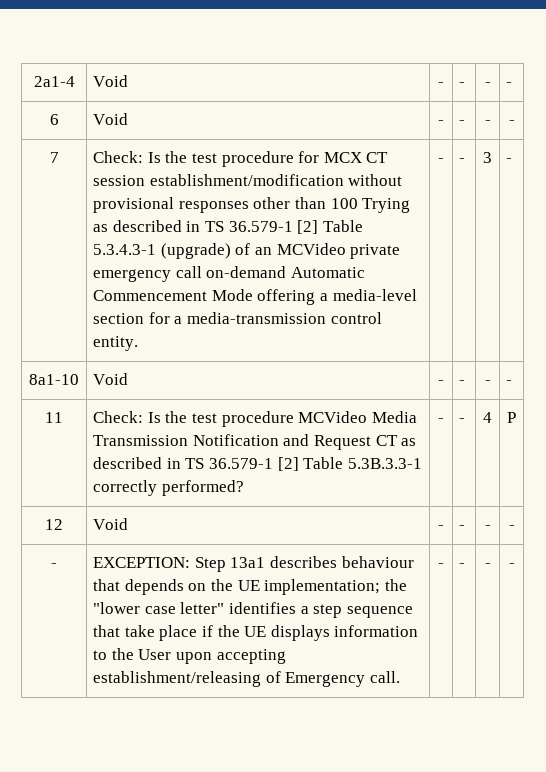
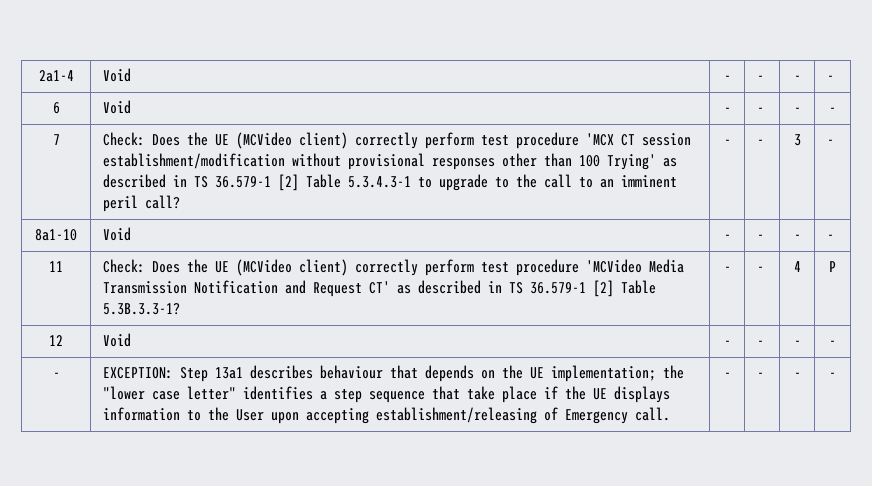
[147,151,362,167] Is the test procedure for MCX -> [152,132,615,149] Does the UE (MCVideo client) correctly perform test procedure 'MCX
[362,198,411,213] Trying -> [607,154,657,170] Trying'
[160,243,401,259] [93,266,365,282] [93,289,417,305] [93,312,382,324] [93,336,139,351] (upgrade) of an MCVideo private emergency call on-demand Automatic Commencement Mode offering a media-level section for a media-transmission control entity. -> [418,174,678,191] [103,195,181,212] to upgrade to the call to an imminent peril call?
[147,411,368,427] Is the test procedure MCVideo -> [152,259,643,276] Does the UE (MCVideo client) correctly perform test procedure 'MCVideo
[375,435,417,446] [93,457,422,471] [93,480,244,496] CT as described in TS 36.579-1 [2] Table 5.3B.3.3-1 correctly performed? -> [369,280,657,297] [103,303,181,315] CT' as described in TS 36.579-1 [2] Table 5.3B.3.3-1?

